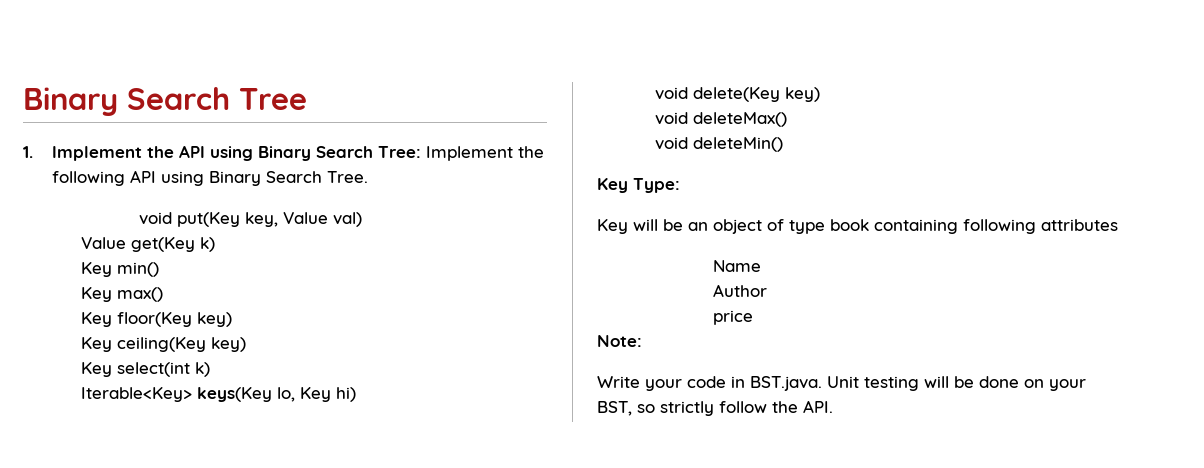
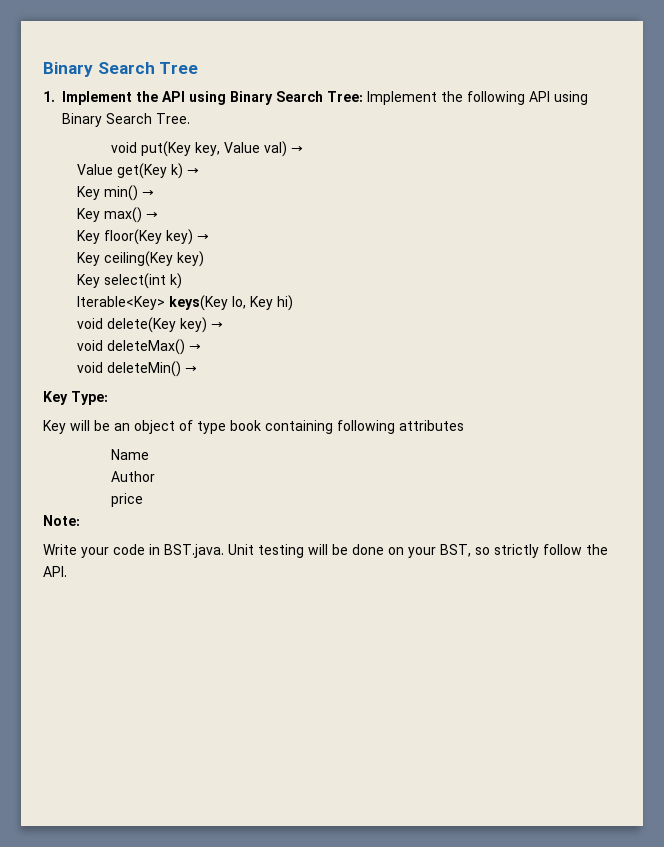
(362, 219) none -> [291,146,304,153] →
(215, 244) none -> [187,168,200,175] →
(159, 269) none -> [142,190,155,197] →
(163, 294) none -> [146,212,159,219] →
(232, 319) none -> [197,234,210,241] →
(820, 94) none -> [211,322,224,329] →
(787, 119) none -> [189,344,202,351] →
(783, 144) none -> [185,366,198,373] →

